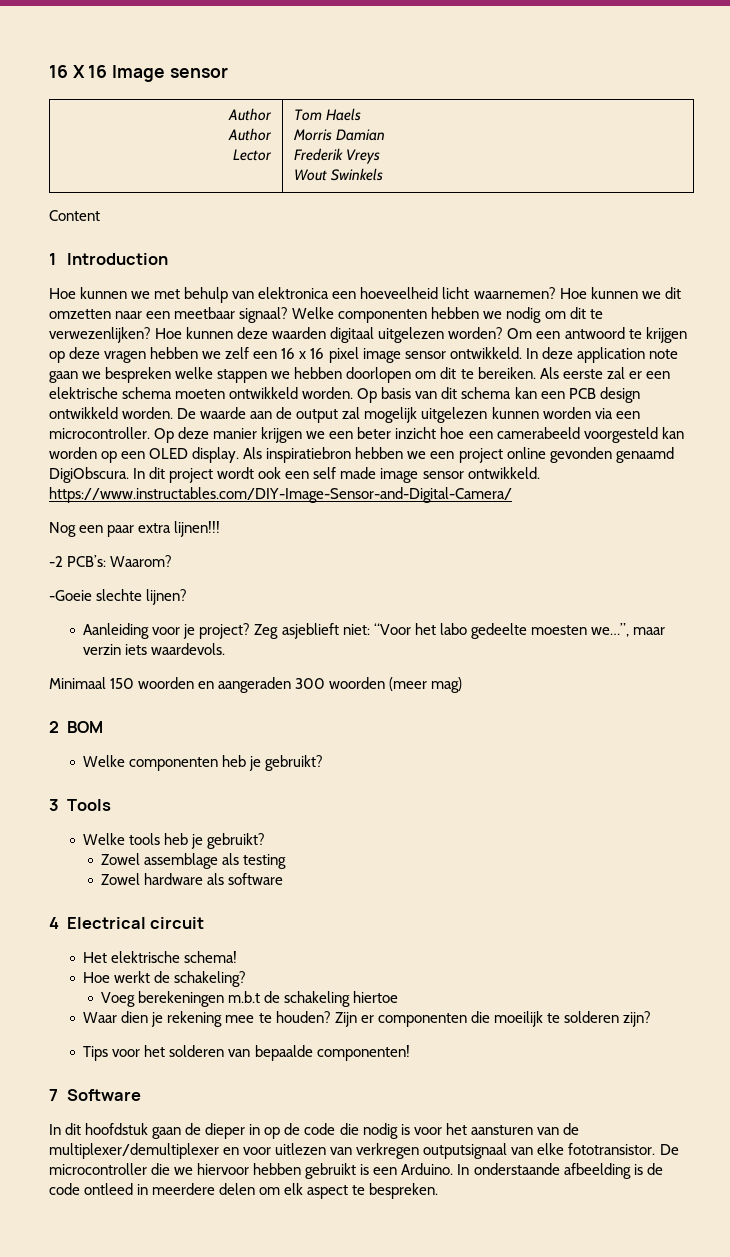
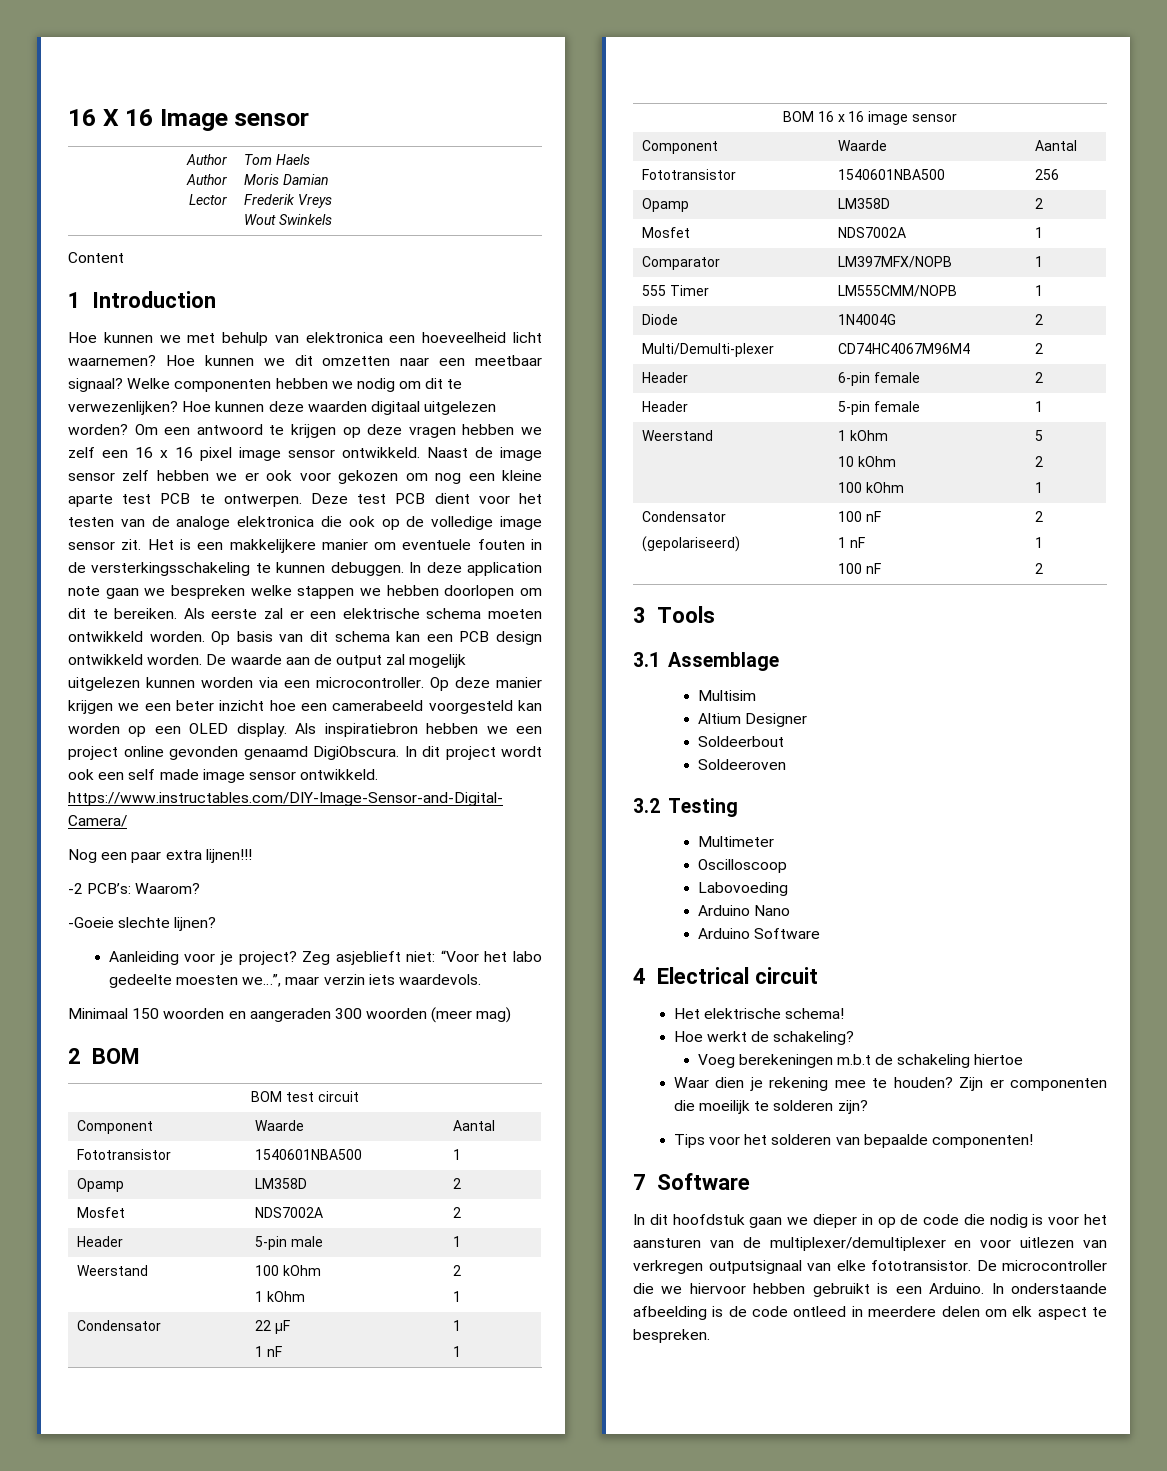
[292,129,332,141] Morris -> [244,174,280,185] Moris
(522, 353) none -> [427,447,542,461] [68,470,542,484] [68,493,542,507] [68,516,542,530] [68,539,542,553] [68,562,404,576] Naast de image sensor zelf hebben we er ook voor gekozen om nog een kleine aparte test PCB te ontwerpen. Deze test PCB dient voor het testen van de analoge elektronica die ook op de volledige image sensor zit. Het is een makkelijkere manier om eventuele fouten in de versterkingsschakeling te kunnen debuggen.
[83,755,324,771] [49,799,111,811] [83,833,266,849] [101,853,287,869] [101,873,284,885] // Welke componenten heb je gebruikt? // 3 Tools // Welke tools heb je gebruikt? // Zowel assemblage als testing // Zowel hardware als software -> [251,1091,359,1102] [77,1120,154,1134] [255,1120,305,1131] [453,1120,496,1131] [77,1149,172,1160] [255,1149,363,1160] [453,1149,462,1160] [77,1178,125,1192] [255,1178,308,1189] [453,1178,462,1189] [77,1207,126,1218] [255,1207,324,1218] [453,1207,462,1218] [77,1236,124,1247] [255,1236,323,1250] [453,1236,462,1247] [77,1265,149,1276] [255,1265,321,1276] [255,1291,305,1302] [453,1265,462,1276] [453,1291,462,1302] [77,1320,162,1331] [255,1320,290,1334] [255,1346,282,1357] [453,1320,462,1331] [453,1346,462,1357] [783,111,957,125] [642,140,719,154] [838,140,888,151] [1035,140,1078,151] [642,169,737,180] [838,169,946,180] [1035,169,1060,180] [642,198,690,212] [838,198,891,209] [1035,198,1044,209] [642,227,691,238] [838,227,907,238] [1035,227,1044,238] [642,256,721,270] [838,256,953,268] [1035,256,1044,267] [642,285,709,296] [838,285,958,297] [1035,285,1044,296] [642,314,679,325] [838,314,897,325] [1035,314,1044,325] [642,343,775,357] [838,343,971,354] [1035,343,1044,354] [642,372,689,383] [838,372,920,386] [1035,372,1044,383] [642,401,689,412] [838,401,920,415] [1035,401,1044,412] [642,430,714,441] [838,430,888,441] [838,456,896,467] [838,482,904,493] [1035,430,1044,441] [1035,456,1044,467] [1035,482,1044,493] [642,511,727,522] [642,536,741,552] [838,511,881,522] [838,537,865,548] [838,563,881,574] [1035,511,1044,522] [1035,537,1044,548] [1035,563,1044,574] [633,606,715,623] [633,652,779,671] [697,690,756,701] [697,713,807,727] [697,736,784,747] [697,759,786,770] [633,798,738,817] [697,836,774,847] [697,859,787,873] [697,882,788,896] [697,905,790,916] [697,928,820,939] // BOM test circuit // Component | Waarde | Aantal // Fototransistor | 1540601NBA500 | 1 // Opamp | LM358D | 2 // Mosfet | NDS7002A | 2 // Header | 5-pin male | 1 // Weerstand | 100 kOhm // 1 kOhm | 2 // 1 // Condensator | 22 µF // 1 nF | 1 // 1 // BOM 16 x 16 image sensor // Component | Waarde | Aantal // Fototransistor | 1540601NBA500 | 256 // Opamp | LM358D | 2 // Mosfet | NDS7002A | 1 // Comparator | LM397MFX/NOPB | 1 // 555 Timer | LM555CMM/NOPB | 1 // Diode | 1N4004G | 2 // Multi/Demulti-plexer | CD74HC4067M96M4 | 2 // Header | 6-pin female | 2 // Header | 5-pin female | 1 // Weerstand | 1 kOhm // 10 kOhm // 100 kOhm | 5 // 2 // 1 // Condensator // (gepolariseerd) | 100 nF // 1 nF // 100 nF | 2 // 1 // 2 // 3 Tools // 3.1 Assemblage // Multisim // Altium Designer // Soldeerbout // Soldeeroven // 3.2 Testing // Multimeter // Oscilloscoop // Labovoeding // Arduino Nano // Arduino Software
[185,1123,202,1135] de -> [787,1217,809,1225] we

